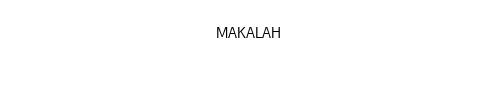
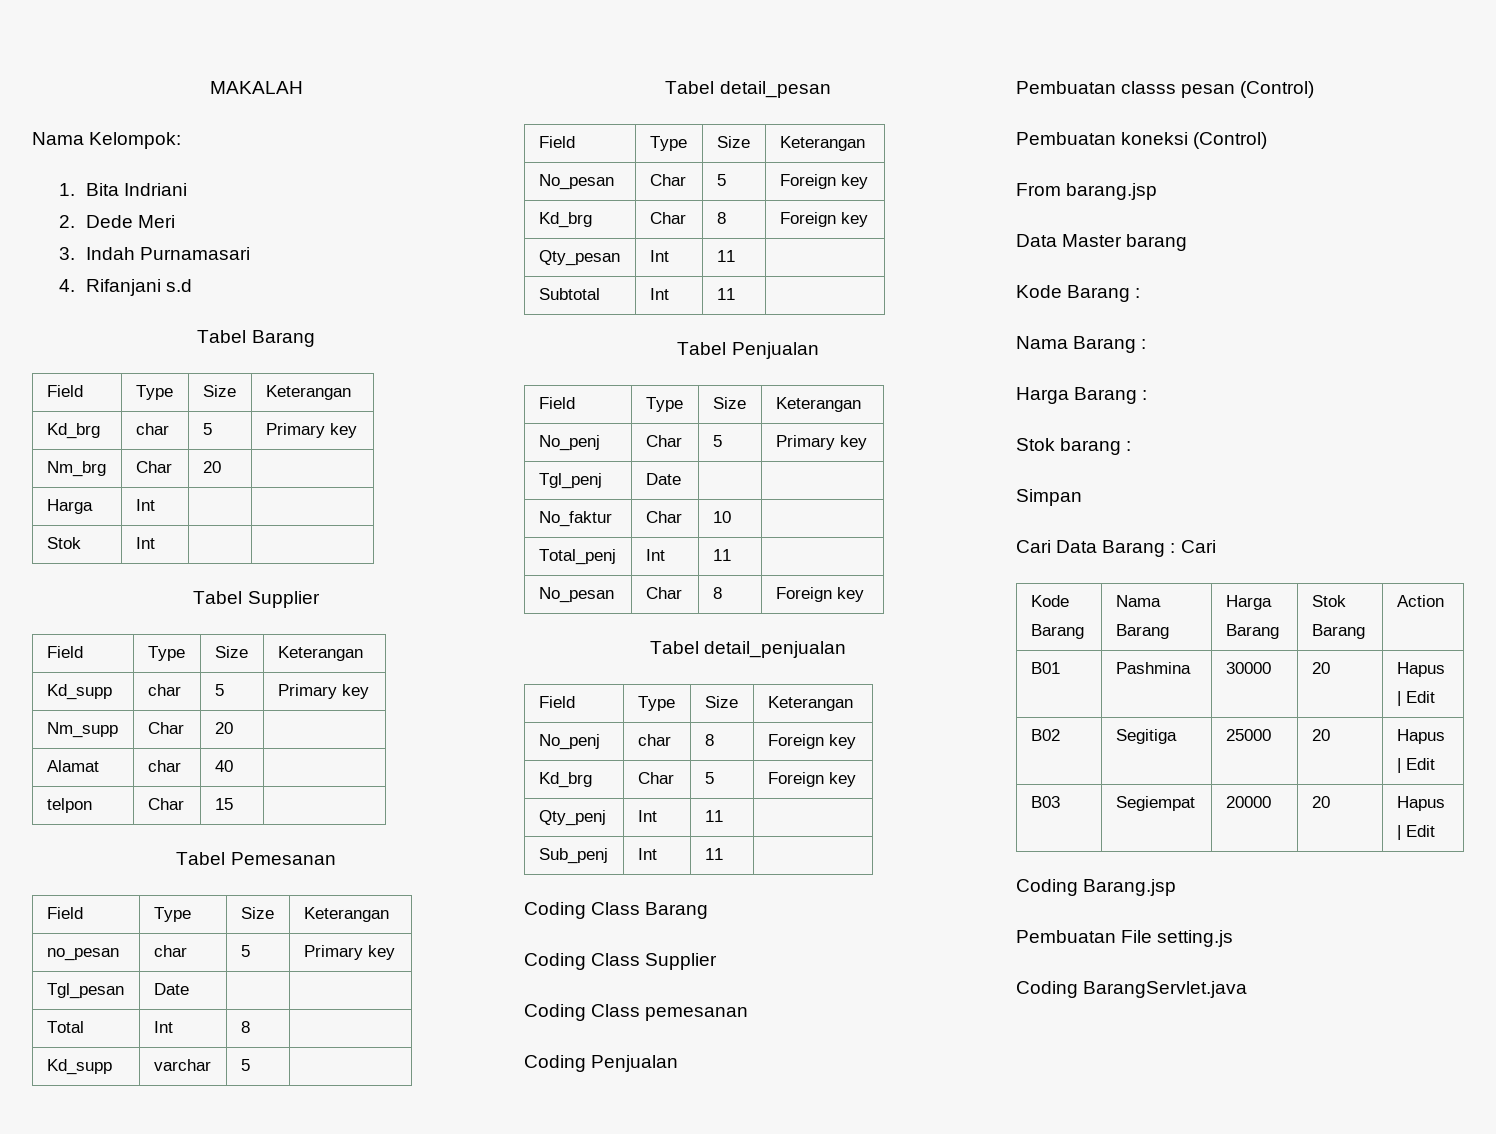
(281, 32) none -> [32,132,182,149] [58,183,187,196] [58,215,175,228] [58,247,250,260] [58,279,192,296] [197,330,315,347] [46,385,83,397] [135,385,173,400] [202,385,236,397] [265,385,351,400] [46,423,100,439] [135,423,169,435] [202,423,212,435] [265,423,357,438] [46,461,106,477] [135,461,172,473] [202,461,221,473] [46,499,93,514] [135,499,155,511] [46,537,81,549] [135,537,155,549] [193,591,320,608] [46,646,83,658] [147,646,185,661] [214,646,248,658] [277,646,363,661] [46,684,112,700] [147,684,181,696] [214,684,224,696] [277,684,369,699] [46,722,118,738] [147,722,184,734] [214,722,233,734] [46,760,99,772] [147,760,181,772] [214,760,233,772] [46,798,92,813] [147,798,184,810] [214,798,233,810] [176,852,336,865] [46,907,83,919] [153,907,191,922] [240,907,274,919] [303,907,389,922] [46,948,119,961] [153,945,187,957] [240,945,250,957] [303,945,395,960] [46,983,124,999] [153,983,189,995] [46,1021,84,1033] [153,1021,173,1033] [240,1021,250,1033] [46,1059,112,1075] [153,1059,211,1071] [240,1059,250,1071] [665,81,831,98] [538,136,575,148] [649,136,687,151] [716,136,750,148] [779,136,865,151] [538,174,614,190] [649,174,686,186] [716,174,726,186] [779,174,868,189] [538,212,592,228] [649,212,686,224] [716,212,726,224] [779,212,868,227] [538,250,620,266] [649,250,669,262] [716,250,735,262] [538,288,600,300] [649,288,669,300] [716,288,735,300] [677,342,819,359] [538,397,575,409] [645,397,683,412] [712,397,746,409] [775,397,861,412] [538,435,600,451] [645,435,682,447] [712,435,722,447] [775,435,867,450] [538,473,602,489] [645,473,681,485] [538,511,612,527] [645,511,682,523] [712,511,731,523] [538,549,616,565] [645,549,665,561] [712,549,731,561] [538,587,614,603] [645,587,682,599] [712,587,722,599] [775,587,864,602] [649,641,847,658] [538,696,575,708] [637,696,675,711] [704,696,738,708] [767,696,853,711] [538,734,600,750] [637,734,671,746] [704,734,714,746] [767,734,856,749] [538,772,592,788] [637,772,674,784] [704,772,714,784] [767,772,856,787] [538,810,606,826] [637,810,657,822] [704,810,723,822] [538,848,608,864] [637,848,657,860] [704,848,723,860] [524,902,709,919] [524,953,718,970] [524,1004,749,1021] [524,1055,679,1072] [1016,81,1315,98] [1016,132,1268,149] [1016,183,1158,200] [1016,234,1188,251] [1016,285,1141,302] [1016,336,1147,353] [1016,387,1148,404] [1016,438,1132,455] [1016,489,1082,506] [1016,540,1216,557] [1030,595,1069,607] [1030,624,1084,639] [1115,595,1161,607] [1115,624,1169,639] [1225,595,1272,610] [1225,624,1279,639] [1311,595,1346,607] [1311,624,1365,639] [1396,595,1444,607] [1030,662,1060,674] [1115,662,1191,674] [1225,662,1271,674] [1311,662,1330,674] [1396,662,1445,677] [1396,691,1435,706] [1030,729,1060,741] [1115,729,1177,744] [1225,729,1271,741] [1311,729,1330,741] [1396,729,1445,744] [1396,758,1435,773] [1030,796,1060,808] [1115,796,1195,811] [1225,796,1271,808] [1311,796,1330,808] [1396,796,1445,811] [1396,825,1435,840] [1016,879,1177,896] [1016,930,1234,947] [1016,981,1248,998] // Nama Kelompok: // 1. Bita Indriani // 2. Dede Meri // 3. Indah Purnamasari // 4. Rifanjani s.d // Tabel Barang // Field | Type | Size | Keterangan // Kd_brg | char | 5 | Primary key // Nm_brg | Char | 20 | // Harga | Int | | // Stok | Int | | // Tabel Supplier // Field | Type | Size | Keterangan // Kd_supp | char | 5 | Primary key // Nm_supp | Char | 20 | // Alamat | char | 40 | // telpon | Char | 15 | // Tabel Pemesanan // Field | Type | Size | Keterangan // no_pesan | char | 5 | Primary key // Tgl_pesan | Date | | // Total | Int | 8 | // Kd_supp | varchar | 5 | // Tabel detail_pesan // Field | Type | Size | Keterangan // No_pesan | Char | 5 | Foreign key // Kd_brg | Char | 8 | Foreign key // Qty_pesan | Int | 11 | // Subtotal | Int | 11 | // Tabel Penjualan // Field | Type | Size | Keterangan // No_penj | Char | 5 | Primary key // Tgl_penj | Date | | // No_faktur | Char | 10 | // Total_penj | Int | 11 | // No_pesan | Char | 8 | Foreign key // Tabel detail_penjualan // Field | Type | Size | Keterangan // No_penj | char | 8 | Foreign key // Kd_brg | Char | 5 | Foreign key // Qty_penj | Int | 11 | // Sub_penj | Int | 11 | // Coding Class Barang // Coding Class Supplier // Coding Class pemesanan // Coding Penjualan // Pembuatan classs pesan (Control) // Pembuatan koneksi (Control) // From barang.jsp // Data Master barang // Kode Barang : // Nama Barang : // Harga Barang : // Stok barang : // Simpan // Cari Data Barang : Cari // Kode Barang | Nama Barang | Harga Barang | Stok Barang | Action // B01 | Pashmina | 30000 | 20 | Hapus | Edit // B02 | Segitiga | 25000 | 20 | Hapus | Edit // B03 | Segiempat | 20000 | 20 | Hapus | Edit // Coding Barang.jsp // Pembuatan File setting.js // Coding BarangServlet.java

